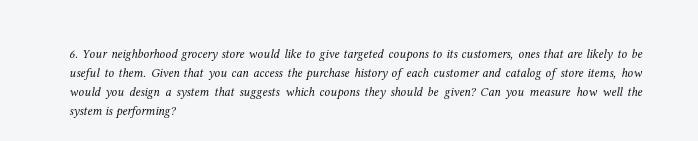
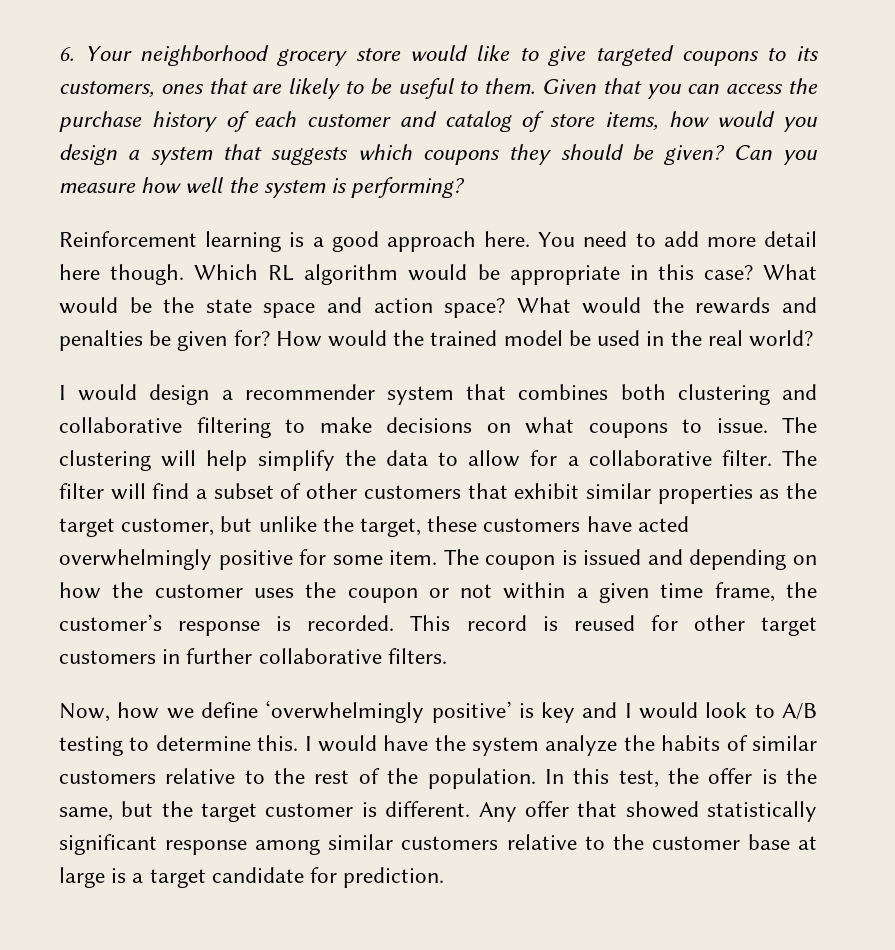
(177, 112) none -> [59,231,817,252] [59,264,817,285] [59,297,818,318] [59,330,813,351] [59,384,817,405] [59,417,817,438] [59,450,817,471] [59,483,817,504] [59,516,689,537] [59,549,817,570] [59,582,817,603] [59,614,818,636] [59,648,447,664] [59,700,817,723] [59,735,817,756] [59,768,818,789] [59,801,817,822] [59,834,818,855] [59,867,445,888] // Reinforcement learning is a good approach here. You need to add more detail here though. Which RL algorithm would be appropriate in this case? What would be the state space and action space? What would the rewards and penalties be given for? How would the trained model be used in the real world? // I would design a recommender system that combines both clustering and collaborative filtering to make decisions on what coupons to issue. The clustering will help simplify the data to allow for a collaborative filter. The filter will find a subset of other customers that exhibit similar properties as the target customer, but unlike the target, these customers have acted overwhelmingly positive for some item. The coupon is issued and depending on how the customer uses the coupon or not within a given time frame, the customer’s response is recorded. This record is reused for other target customers in further collaborative filters. // Now, how we define ‘overwhelmingly positive’ is key and I would look to A/B testing to determine this. I would have the system analyze the habits of similar customers relative to the rest of the population. In this test, the offer is the same, but the target customer is different. Any offer that showed statistically significant response among similar customers relative to the customer base at large is a target candidate for prediction.

